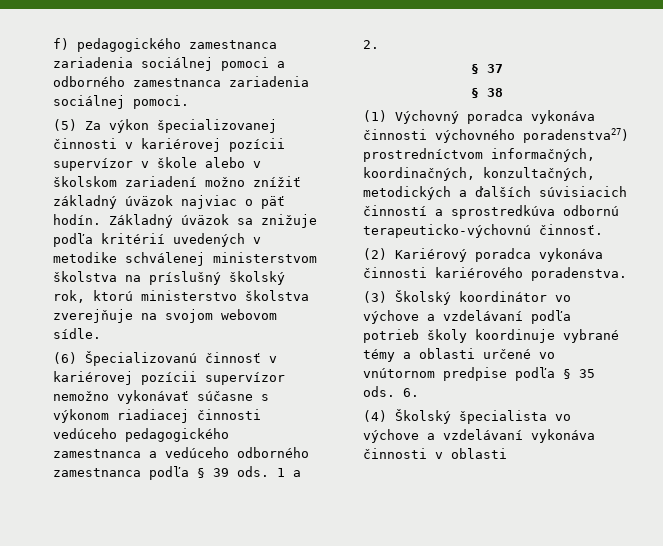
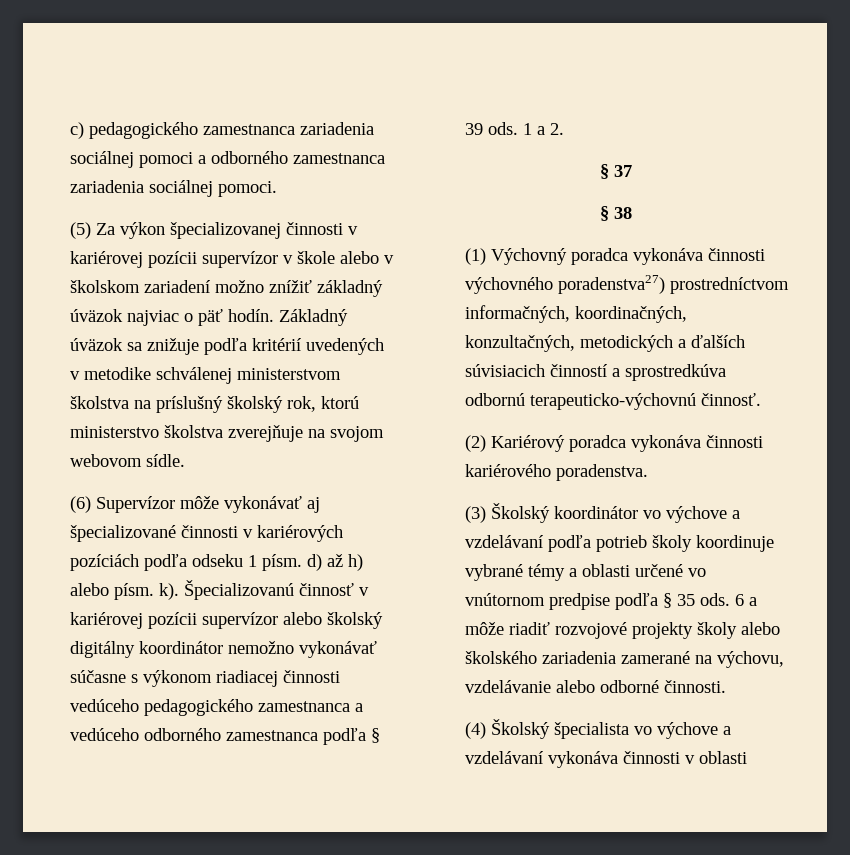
[53,38,70,50] f) -> [69,122,84,139] c)
(78, 358) none -> [95,496,320,513] [69,525,343,542] [69,554,363,571] [69,583,179,600] Supervízor môže vykonávať aj špecializované činnosti v kariérových pozíciách podľa odseku 1 písm. d) až h) alebo písm. k).
(286, 378) none -> [282,612,383,629] [69,641,223,658] alebo školský digitálny koordinátor
[403,388,420,397] 6. -> [734,594,757,606] [464,622,780,639] [464,651,784,668] [464,680,726,693] 6 a môže riadiť rozvojové projekty školy alebo školského zariadenia zamerané na výchovu, vzdelávanie alebo odborné činnosti.

